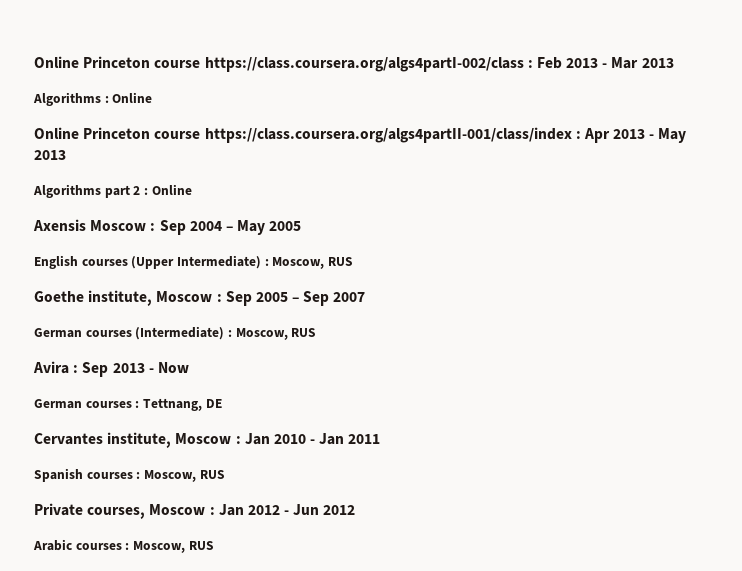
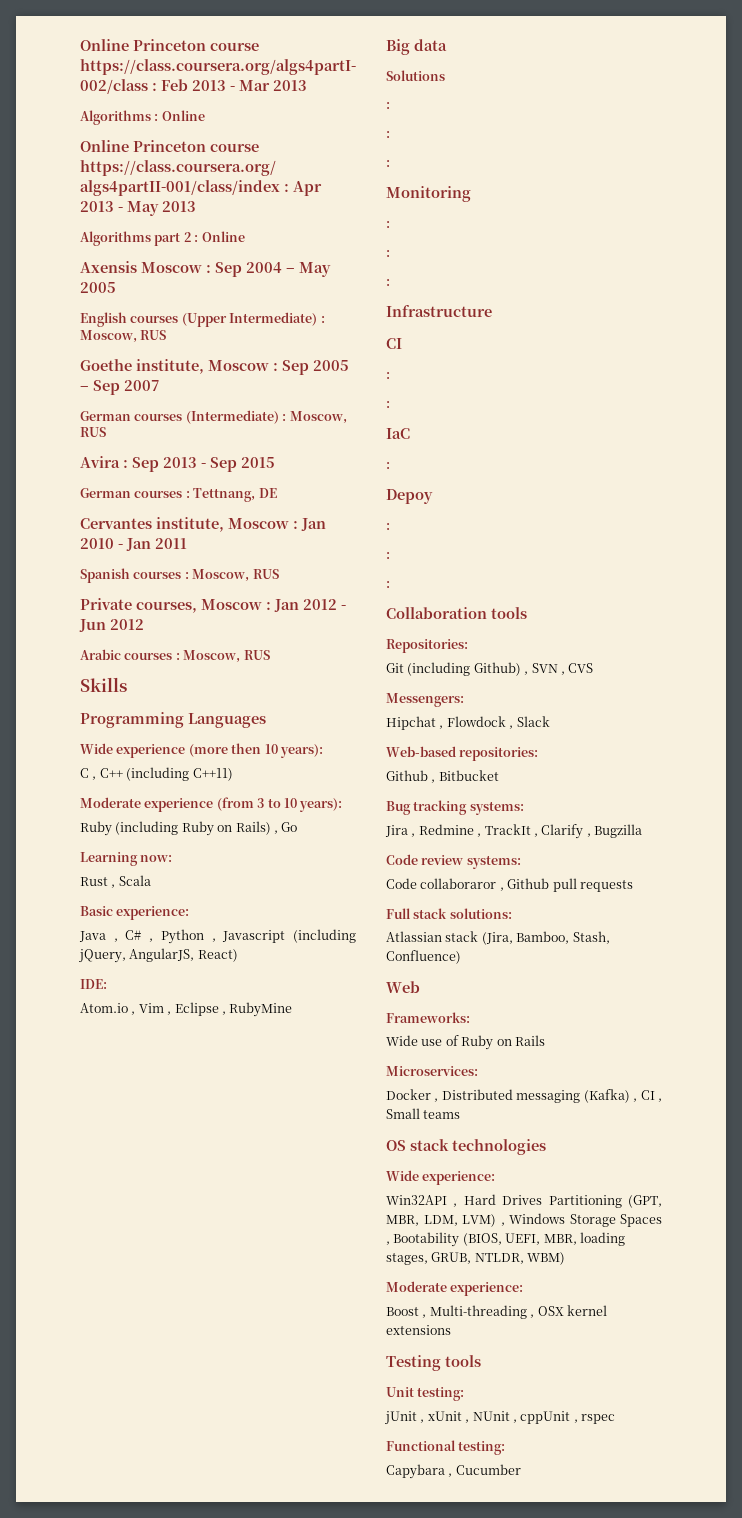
[157,362,189,373] Now -> [210,457,275,472] Sep 2015
(214, 545) none -> [80,677,127,692] [80,712,266,728] [80,743,323,758] [80,767,233,781] [80,797,343,812] [80,821,298,836] [80,852,173,866] [80,875,151,888] [80,906,190,920] [79,929,356,944] [79,948,238,963] [80,979,107,989] [80,1002,293,1017] [386,39,447,55] [386,70,445,81] [386,102,390,109] [386,131,390,138] [386,160,390,167] [386,186,471,202] [386,221,390,228] [386,250,390,257] [386,279,390,286] [386,305,492,317] [386,338,402,349] [386,372,390,379] [386,401,390,408] [386,428,410,439] [386,462,390,469] [386,489,433,504] [386,523,390,530] [386,552,390,559] [386,581,390,588] [386,607,527,619] [386,639,468,653] [386,662,594,676] [386,693,464,707] [386,716,550,730] [386,746,539,761] [386,770,499,783] [386,800,524,815] [385,824,642,839] [386,854,521,869] [386,878,633,892] [386,908,512,919] [386,931,610,945] [386,950,461,964] [386,981,420,993] [386,1012,470,1023] [386,1035,545,1050] [386,1066,478,1076] [386,1089,662,1103] [386,1108,461,1119] [386,1139,546,1155] [386,1170,496,1185] [386,1194,662,1208] [386,1213,662,1227] [386,1232,625,1247] [386,1252,566,1265] [386,1281,524,1296] [386,1305,607,1319] [386,1325,451,1335] [386,1355,481,1371] [386,1387,465,1401] [385,1411,615,1425] [386,1440,506,1455] [386,1464,521,1479] // Skills // Programming Languages // Wide experience (more then 10 years): // C , C++ (including C++11) // Moderate experience (from 3 to 10 years): // Ruby (including Ruby on Rails) , Go // Learning now: // Rust , Scala // Basic experience: // Java , C# , Python , Javascript (including jQuery, AngularJS, React) // IDE: // Atom.io , Vim , Eclipse , RubyMine // Big data // Solutions // : // : // : // Monitoring // : // : // : // Infrastructure // CI // : // : // IaC // : // Depoy // : // : // : // Collaboration tools // Repositories: // Git (including Github) , SVN , CVS // Messengers: // Hipchat , Flowdock , Slack // Web-based repositories: // Github , Bitbucket // Bug tracking systems: // Jira , Redmine , TrackIt , Clarify , Bugzilla // Code review systems: // Code collaboraror , Github pull requests // Full stack solutions: // Atlassian stack (Jira, Bamboo, Stash, Confluence) // Web // Frameworks: // Wide use of Ruby on Rails // Microservices: // Docker , Distributed messaging (Kafka) , CI , Small teams // OS stack technologies // Wide experience: // Win32API , Hard Drives Partitioning (GPT, MBR, LDM, LVM) , Windows Storage Spaces , Bootability (BIOS, UEFI, MBR, loading stages, GRUB, NTLDR, WBM) // Moderate experience: // Boost , Multi-threading , OSX kernel extensions // Testing tools // Unit testing: // jUnit , xUnit , NUnit , cppUnit , rspec // Functional testing: // Capybara , Cucumber

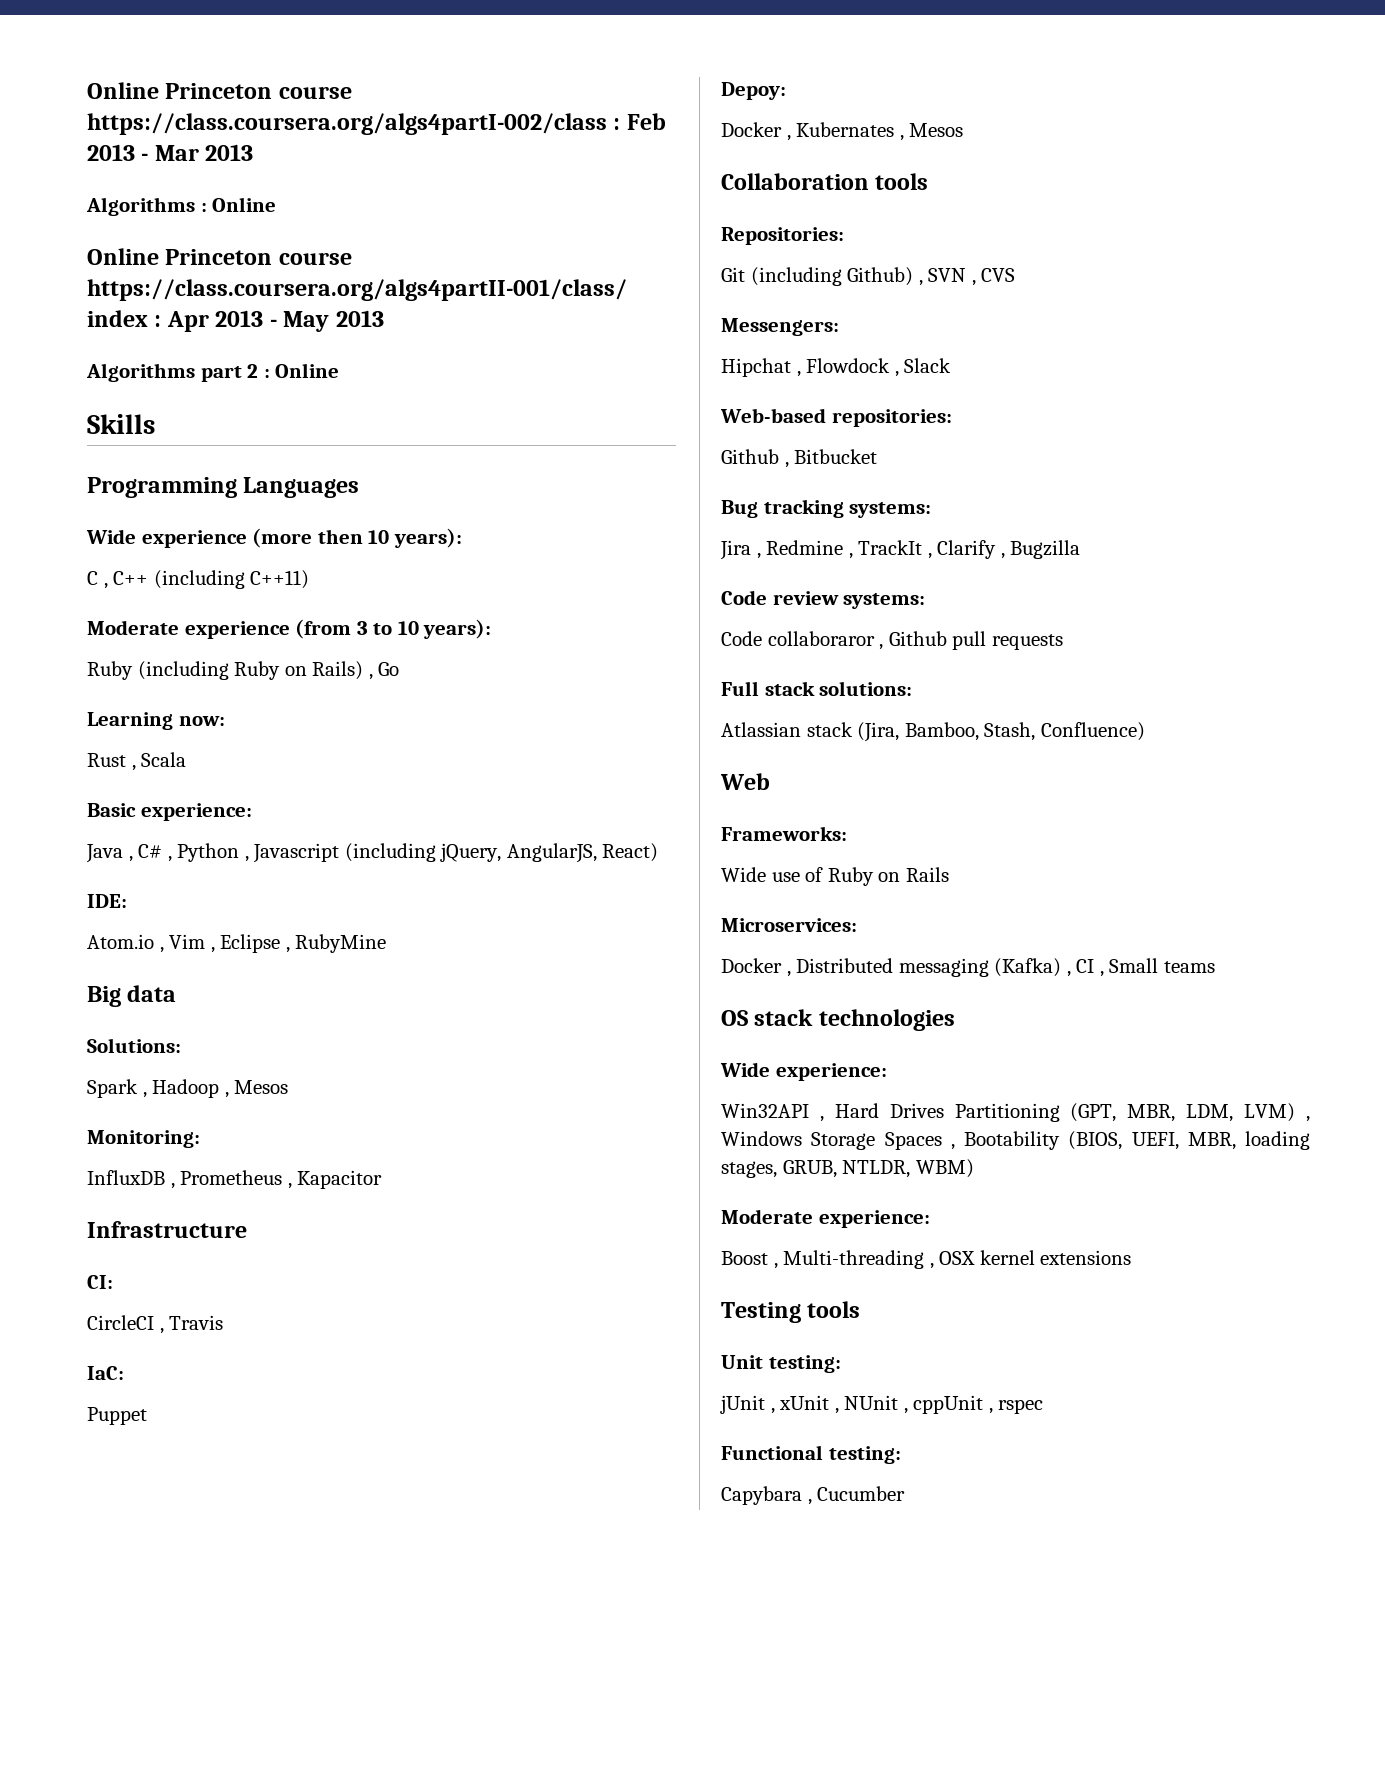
[80,261,331,277] [80,282,116,293] [80,312,325,327] [80,330,167,343] [80,359,349,375] [80,380,160,395] [80,410,347,424] [80,427,106,437] [80,456,275,472] [80,488,277,502] [80,517,326,532] [80,538,187,551] [80,568,279,583] [80,598,346,613] [79,619,144,632] [80,649,270,663] // Axensis Moscow : Sep 2004 – May 2005 // English courses (Upper Intermediate) : Moscow, RUS // Goethe institute, Moscow : Sep 2005 – Sep 2007 // German courses (Intermediate) : Moscow, RUS // Avira : Sep 2013 - Sep 2015 // German courses : Tettnang, DE // Cervantes institute, Moscow : Jan 2010 - Jan 2011 // Spanish courses : Moscow, RUS // Private courses, Moscow : Jan 2012 - Jun 2012 // Arabic courses : Moscow, RUS -> (340, 370) none
[386,70,445,81] [386,102,390,109] [386,131,390,138] [386,160,390,167] [386,186,471,202] [386,221,390,228] [386,250,390,257] [386,279,390,286] [386,305,492,317] [386,338,402,349] [386,372,390,379] [386,401,390,408] [386,428,410,439] [386,462,390,469] [386,489,433,504] [386,523,390,530] [386,552,390,559] [386,581,390,588] Solutions // : // : // : // Monitoring // : // : // : // Infrastructure // CI // : // : // IaC // : // Depoy // : // : // : -> [87,1038,181,1053] [87,1079,289,1098] [87,1130,200,1148] [87,1170,383,1189] [87,1221,247,1238] [87,1275,113,1289] [87,1315,224,1334] [87,1366,124,1380] [87,1407,147,1425] [721,82,786,100] [721,122,964,141] Solutions: // Spark , Hadoop , Mesos // Monitoring: // InfluxDB , Prometheus , Kapacitor // Infrastructure // CI: // CircleCI , Travis // IaC: // Puppet // Depoy: // Docker , Kubernates , Mesos

